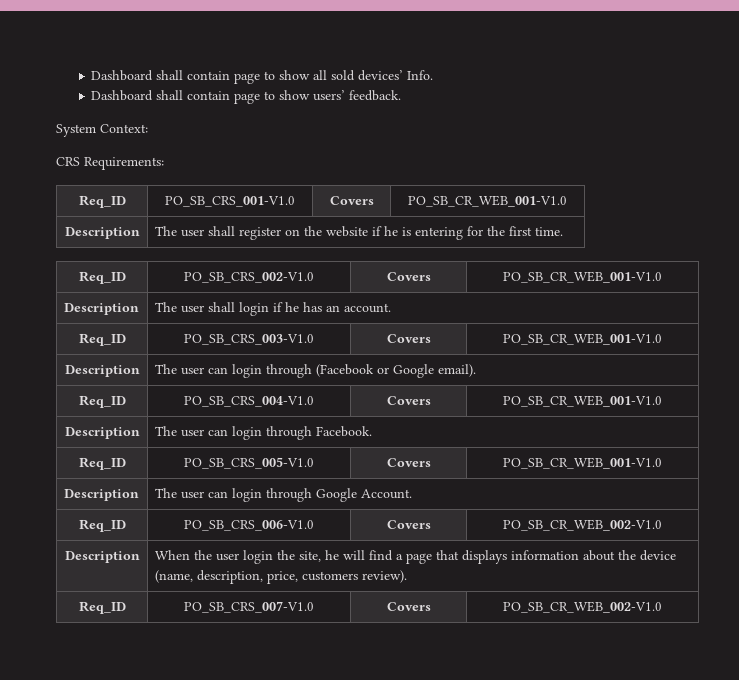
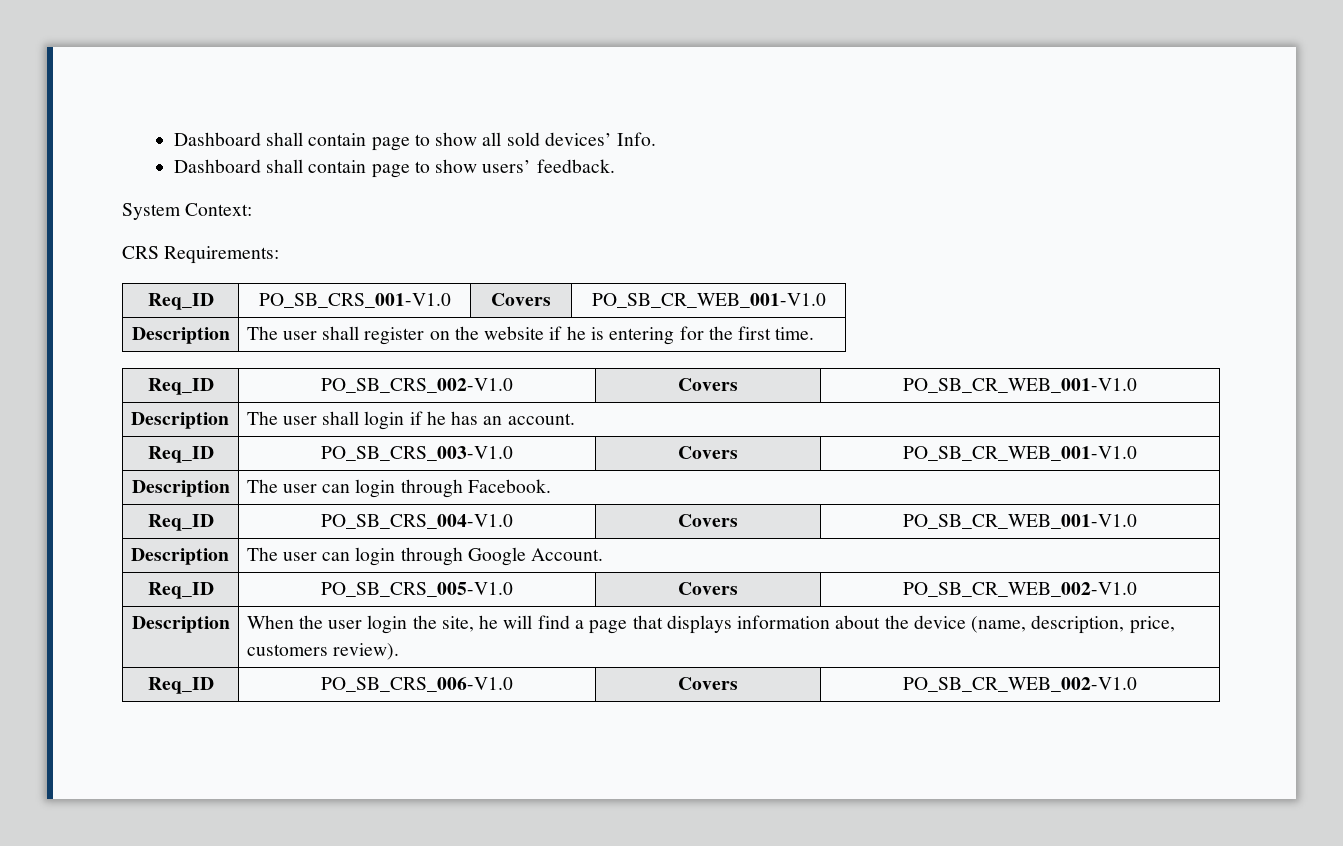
[315,364,476,378] (Facebook or Google email). -> [467,479,551,493] Facebook.
[64,427,140,439] [154,426,372,440] [78,457,126,470] [184,457,314,469] [386,458,431,467] [503,457,662,469] // Description | The user can login through Facebook. // Req_ID | PO_SB_CRS_005-V1.0 | Covers | PO_SB_CR_WEB_001-V1.0 -> (1137, 521) none
[184,520,314,531] PO_SB_CRS_006-V1.0 -> [321,582,513,597] PO_SB_CRS_005-V1.0
[184,601,314,613] PO_SB_CRS_007-V1.0 -> [321,677,513,692] PO_SB_CRS_006-V1.0

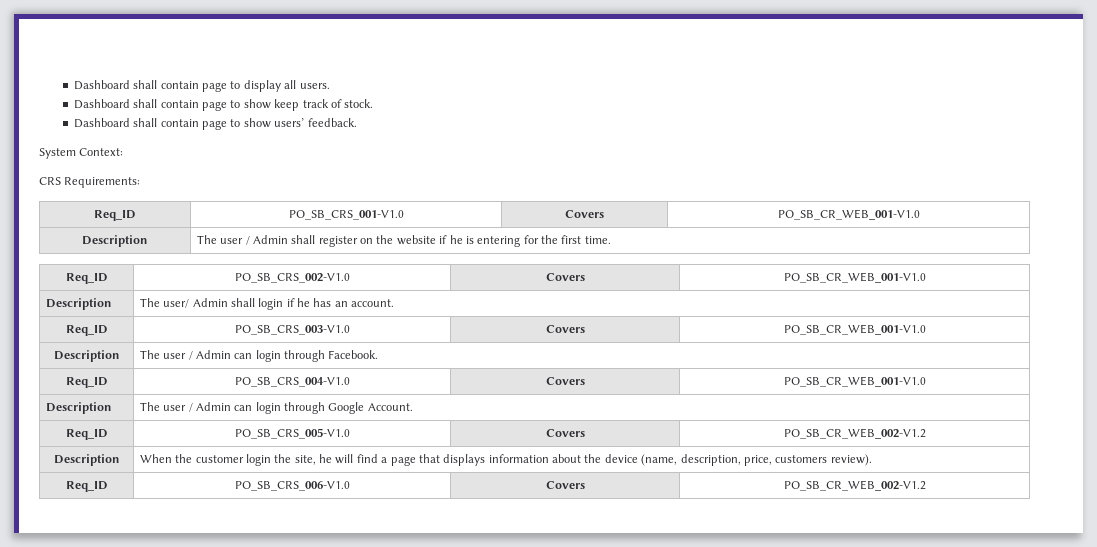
[173,132,657,151] Dashboard shall contain page to show all sold devices’ Info. -> [73,80,330,92] [73,99,374,111] Dashboard shall contain page to display all users. // Dashboard shall contain page to show keep track of stock.
(317, 335) none -> [245,235,288,245] / Admin
[282,416,317,425] user -> [163,298,228,308] user/ Admin
(317, 488) none -> [188,350,231,360] / Admin
(317, 556) none -> [188,402,231,412] / Admin
[903,582,1137,597] PO_SB_CR_WEB_002-V1.0 -> [783,428,926,439] PO_SB_CR_WEB_002-V1.2
[328,620,363,629] user -> [195,455,244,463] customer
[903,677,1137,692] PO_SB_CR_WEB_002-V1.0 -> [783,480,926,491] PO_SB_CR_WEB_002-V1.2

